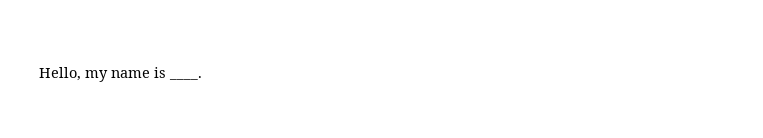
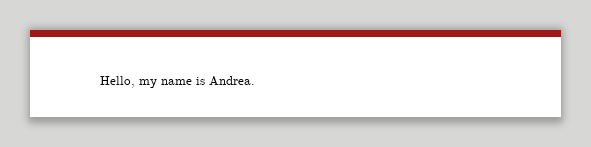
[169,76,202,80] ____. -> [209,76,255,86] Andrea.

